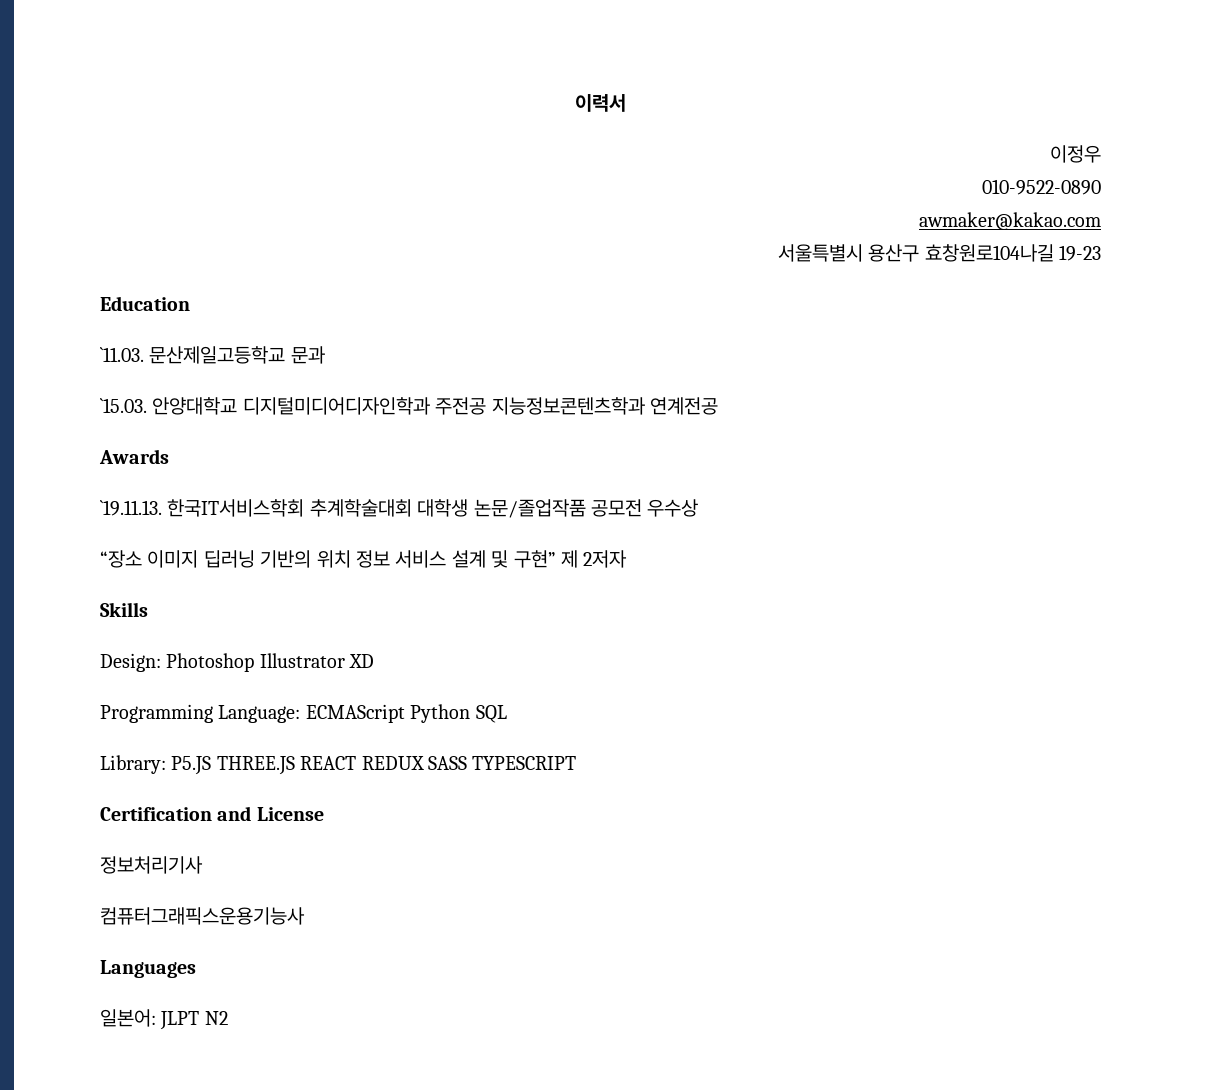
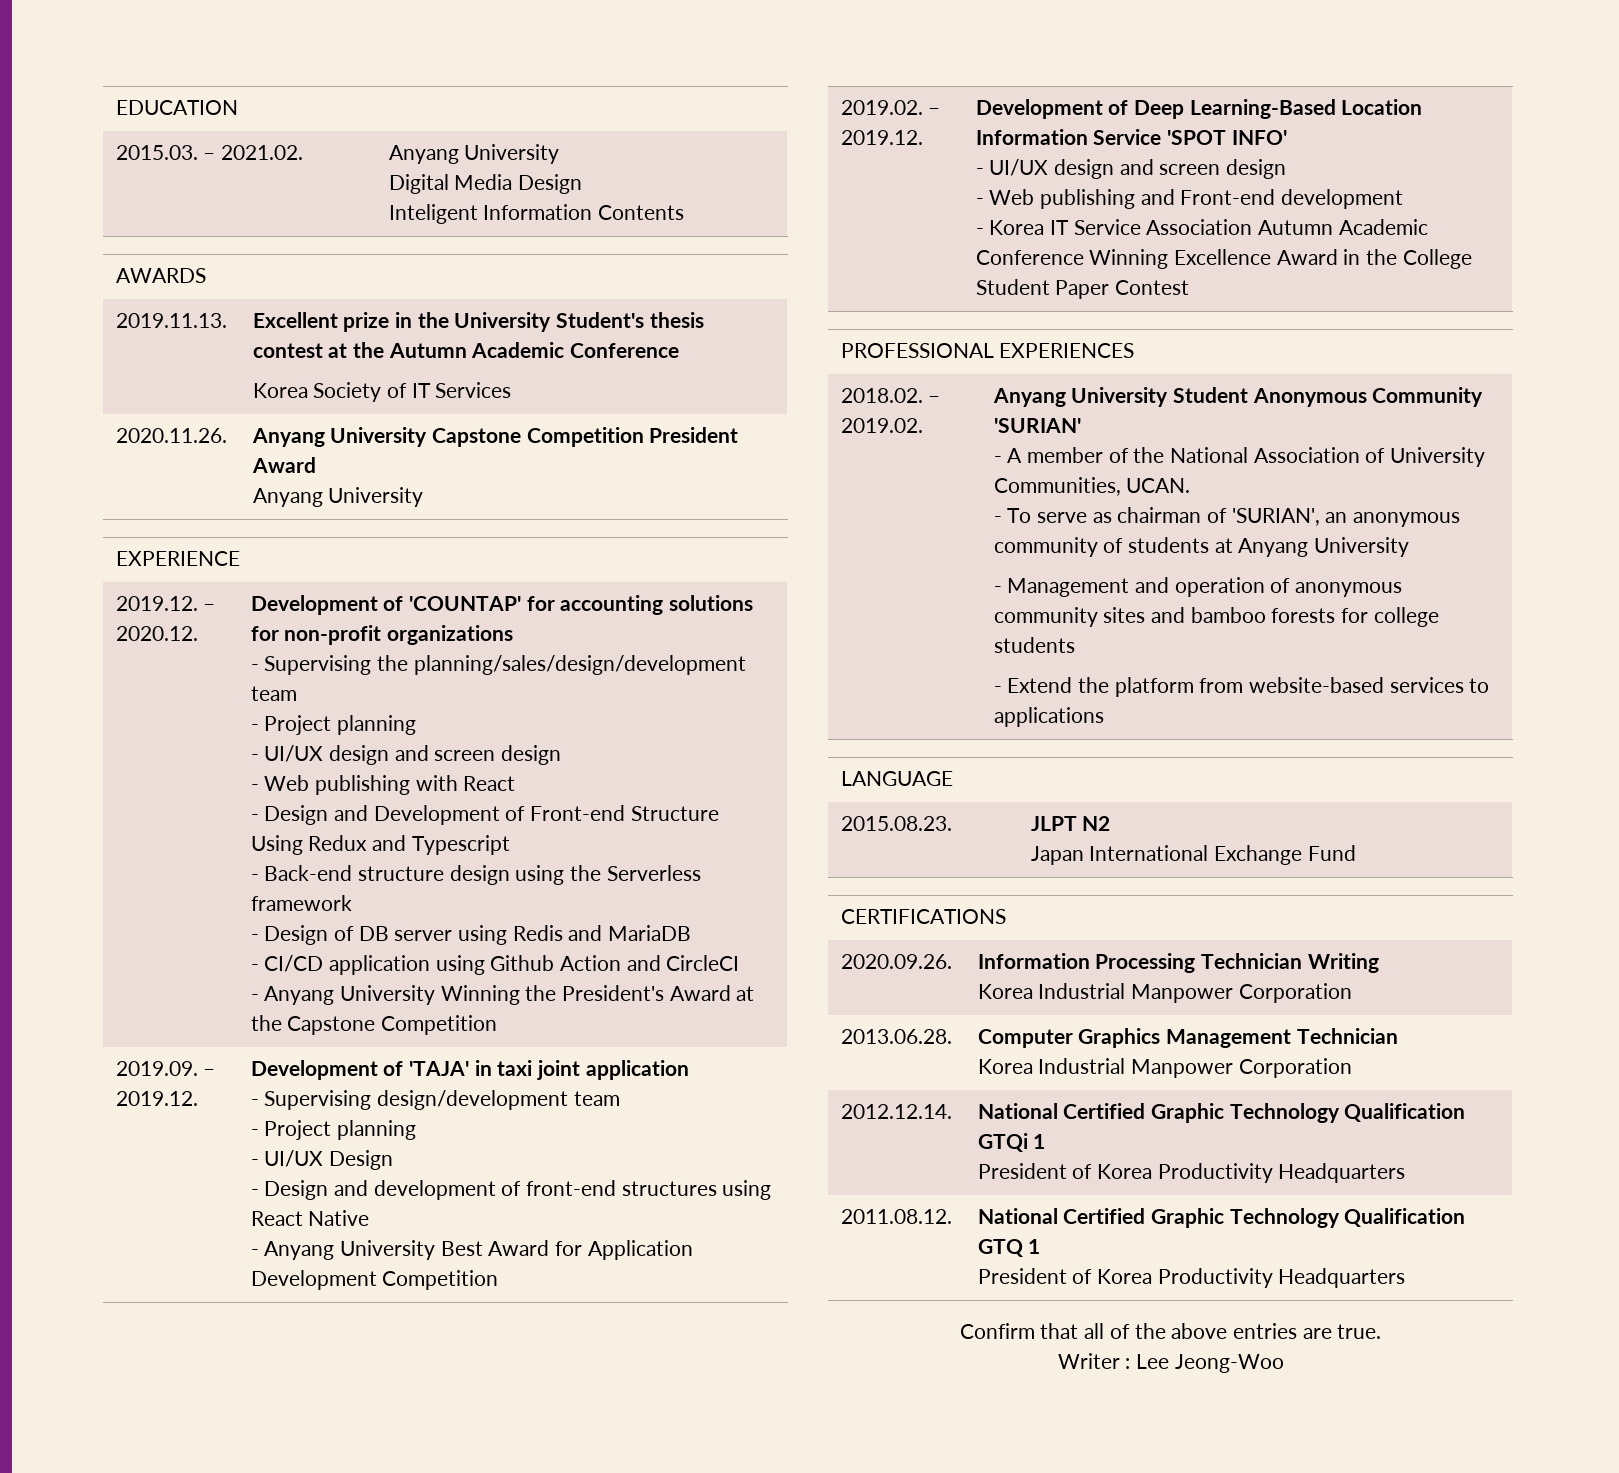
[575,94,626,112] [1050,145,1101,163] [982,179,1101,195] [919,212,1101,230] [777,244,1101,262] [100,296,190,311] [100,346,325,364] [100,397,718,415] [99,449,169,464] [100,499,699,518] [100,550,628,568] [100,602,148,617] [100,653,375,672] [100,704,507,723] [100,755,577,775] [100,806,324,821] [100,856,203,874] [100,907,305,925] [100,960,196,978] [100,1009,228,1030] 이력서 // 이정우 // 010-9522-0890 // awmaker@kakao.com // 서울특별시 용산구 효창원로104나길 19-23 // Education // `11.03. 문산제일고등학교 문과 // `15.03. 안양대학교 디지털미디어디자인학과 주전공 지능정보콘텐츠학과 연계전공 // Awards // `19.11.13. 한국IT서비스학회 추계학술대회 대학생 논문/졸업작품 공모전 우수상 // “장소 이미지 딥러닝 기반의 위치 정보 서비스 설계 및 구현” 제 2저자 // Skills // Design: Photoshop Illustrator XD // Programming Language: ECMAScript Python SQL // Library: P5.JS THREE.JS REACT REDUX SASS TYPESCRIPT // Certification and License // 정보처리기사 // 컴퓨터그래픽스운용기능사 // Languages // 일본어: JLPT N2 -> [115,100,238,115] [115,145,303,160] [388,144,560,164] [388,174,582,194] [388,204,684,224] [115,268,206,283] [115,313,227,328] [252,312,704,332] [252,342,679,358] [252,382,512,402] [115,428,227,443] [251,427,739,447] [251,457,316,473] [252,487,424,507] [115,551,240,566] [115,596,216,611] [115,626,198,641] [250,595,753,615] [250,625,513,645] [250,655,746,675] [250,686,297,701] [250,715,416,735] [250,745,561,765] [250,775,516,795] [250,805,719,825] [250,835,510,855] [250,865,701,885] [250,895,352,911] [250,925,691,945] [250,955,740,975] [250,985,755,1005] [250,1015,497,1035] [115,1061,216,1076] [115,1091,198,1106] [250,1060,689,1080] [250,1090,620,1110] [250,1120,416,1140] [250,1150,393,1170] [250,1180,772,1200] [250,1210,370,1226] [250,1240,693,1260] [250,1270,499,1290] [840,100,941,115] [840,130,923,145] [975,99,1423,119] [975,129,1287,145] [975,159,1286,179] [975,189,1403,209] [975,219,1428,235] [975,249,1472,269] [975,279,1189,299] [840,343,1135,358] [840,388,941,403] [840,418,923,433] [992,387,1484,407] [993,418,1081,433] [993,447,1485,467] [993,477,1191,496] [993,507,1460,527] [993,537,1409,557] [993,577,1402,597] [993,607,1439,627] [993,637,1075,653] [993,677,1490,697] [993,707,1104,727] [840,771,953,786] [840,816,952,831] [1030,816,1111,831] [1030,845,1356,865] [840,909,1006,924] [840,954,952,969] [977,953,1379,973] [977,983,1352,1003] [840,1029,952,1044] [977,1028,1398,1048] [977,1058,1352,1078] [840,1104,952,1119] [977,1103,1466,1123] [977,1133,1046,1152] [977,1163,1406,1183] [840,1209,952,1224] [977,1208,1466,1228] [977,1239,1041,1257] [977,1268,1406,1288] [959,1323,1382,1339] [1057,1353,1284,1373] EDUCATION // 2015.03. – 2021.02. | Anyang University // Digital Media Design // Inteligent Information Contents // AWARDS // 2019.11.13. | Excellent prize in the University Student's thesis contest at the Autumn Academic Conference // Korea Society of IT Services // 2020.11.26. | Anyang University Capstone Competition President Award // Anyang University // EXPERIENCE // 2019.12. – 2020.12. | Development of 'COUNTAP' for accounting solutions for non-profit organizations // - Supervising the planning/sales/design/development team // - Project planning // - UI/UX design and screen design // - Web publishing with React // - Design and Development of Front-end Structure Using Redux and Typescript // - Back-end structure design using the Serverless framework // - Design of DB server using Redis and MariaDB // - CI/CD application using Github Action and CircleCI // - Anyang University Winning the President's Award at the Capstone Competition // 2019.09. – 2019.12. | Development of 'TAJA' in taxi joint application // - Supervising design/development team // - Project planning // - UI/UX Design // - Design and development of front-end structures using React Native // - Anyang University Best Award for Application Development Competition // 2019.02. – 2019.12. | Development of Deep Learning-Based Location Information Service 'SPOT INFO' // - UI/UX design and screen design // - Web publishing and Front-end development // - Korea IT Service Association Autumn Academic Conference Winning Excellence Award in the College Student Paper Contest // PROFESSIONAL EXPERIENCES // 2018.02. – 2019.02. | Anyang University Student Anonymous Community 'SURIAN' // - A member of the National Association of University Communities, UCAN. // - To serve as chairman of 'SURIAN', an anonymous community of students at Anyang University // - Management and operation of anonymous community sites and bamboo forests for college students // - Extend the platform from website-based services to applications // LANGUAGE // 2015.08.23. | JLPT N2 // Japan International Exchange Fund // CERTIFICATIONS // 2020.09.26. | Information Processing Technician Writing // Korea Industrial Manpower Corporation // 2013.06.28. | Computer Graphics Management Technician // Korea Industrial Manpower Corporation // 2012.12.14. | National Certified Graphic Technology Qualification GTQi 1 // President of Korea Productivity Headquarters // 2011.08.12. | National Certified Graphic Technology Qualification GTQ 1 // President of Korea Productivity Headquarters // Confirm that all of the above entries are true. // Writer : Lee Jeong-Woo

